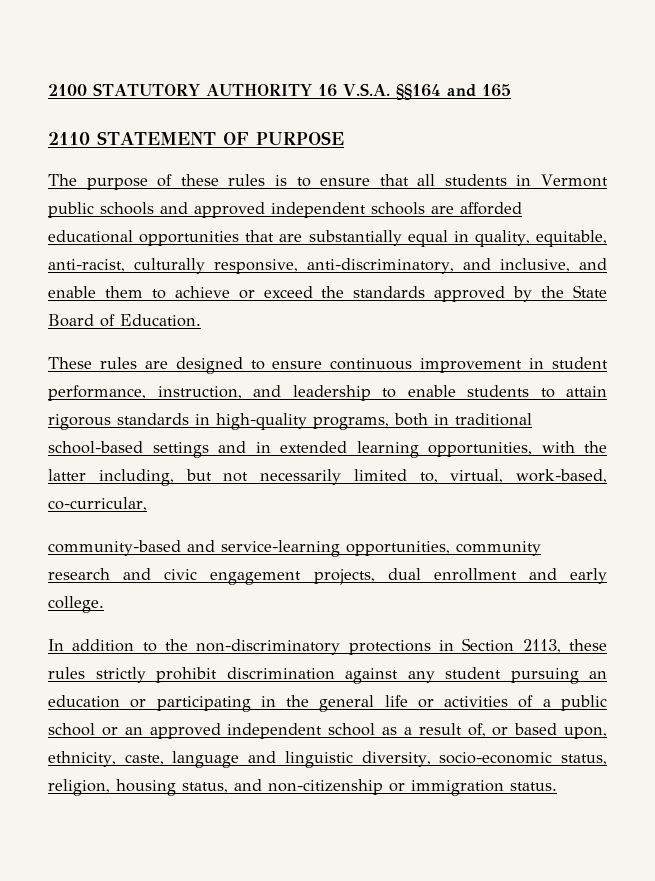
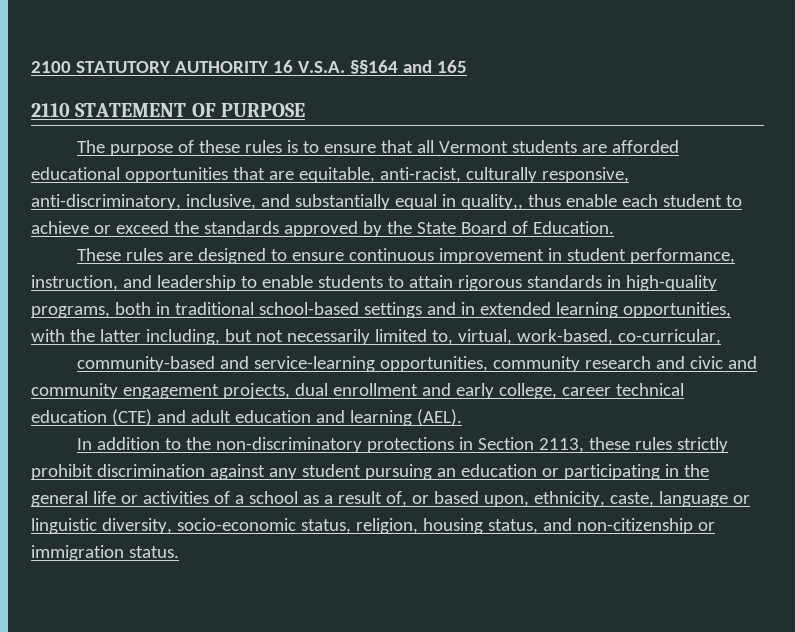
[444,174,609,187] [48,202,425,218] students in Vermont public schools and approved independent schools -> [439,140,578,153] Vermont students
[308,230,530,247] substantially equal in quality, -> (294, 175) none
[462,258,491,270] and -> (181, 202) none
[48,286,143,298] enable them -> [294,194,722,210] substantially equal in quality,, thus enable each student
(198, 574) none -> [728,356,758,369] [31,383,118,399] and community
[48,596,104,613] college. -> [498,383,684,399] [31,409,462,426] college, career technical education (CTE) and adult education and learning (AEL).
[560,695,607,711] [48,723,323,739] public school or an approved independent -> (244, 499) none
[248,751,277,763] and -> [732,495,750,504] or

